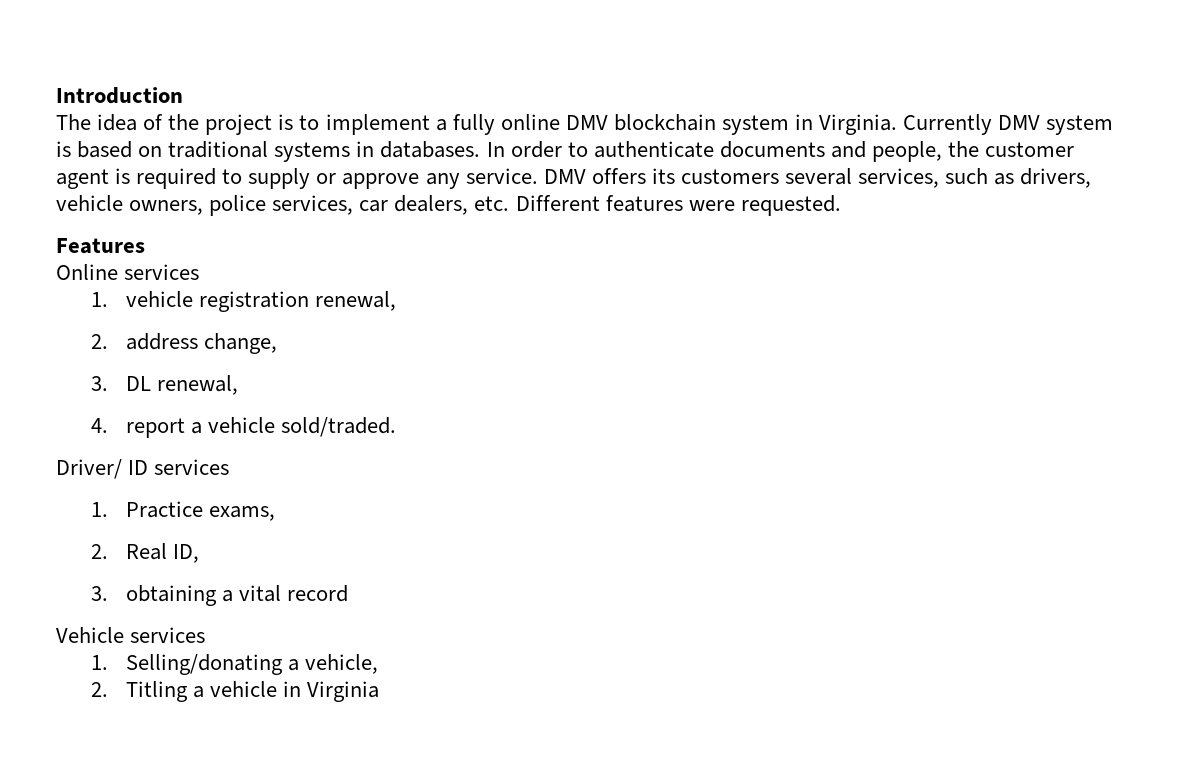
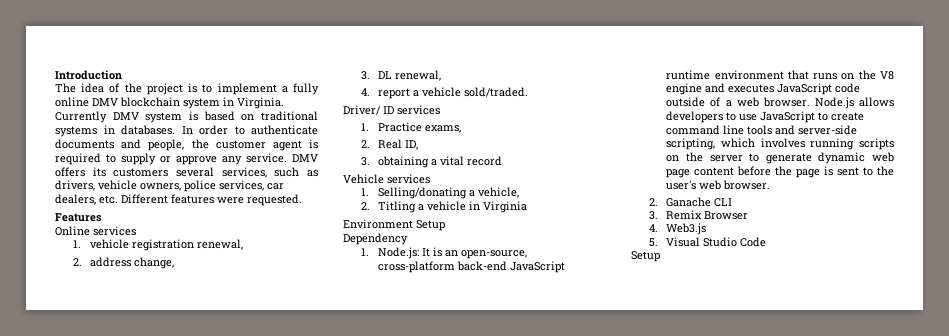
(380, 691) none -> [343,219,445,231] [343,233,408,245] [360,247,528,259] [378,261,566,273] [666,70,894,80] [666,83,861,95] [666,97,894,109] [666,111,865,123] [666,125,858,135] [666,138,894,150] [666,152,894,164] [666,166,894,178] [666,180,771,190] [648,197,733,207] [648,210,749,220] [648,223,707,235] [648,237,767,247] [631,251,660,262] // Environment Setup // Dependency // 1. Node.js: It is an open-source, cross-platform back-end JavaScript runtime environment that runs on the V8 engine and executes JavaScript code outside of a web browser. Node.js allows developers to use JavaScript to create command line tools and server-side scripting, which involves running scripts on the server to generate dynamic web page content before the page is sent to the user's web browser. // 2. Ganache CLI // 3. Remix Browser // 4. Web3.js // 5. Visual Studio Code // Setup

